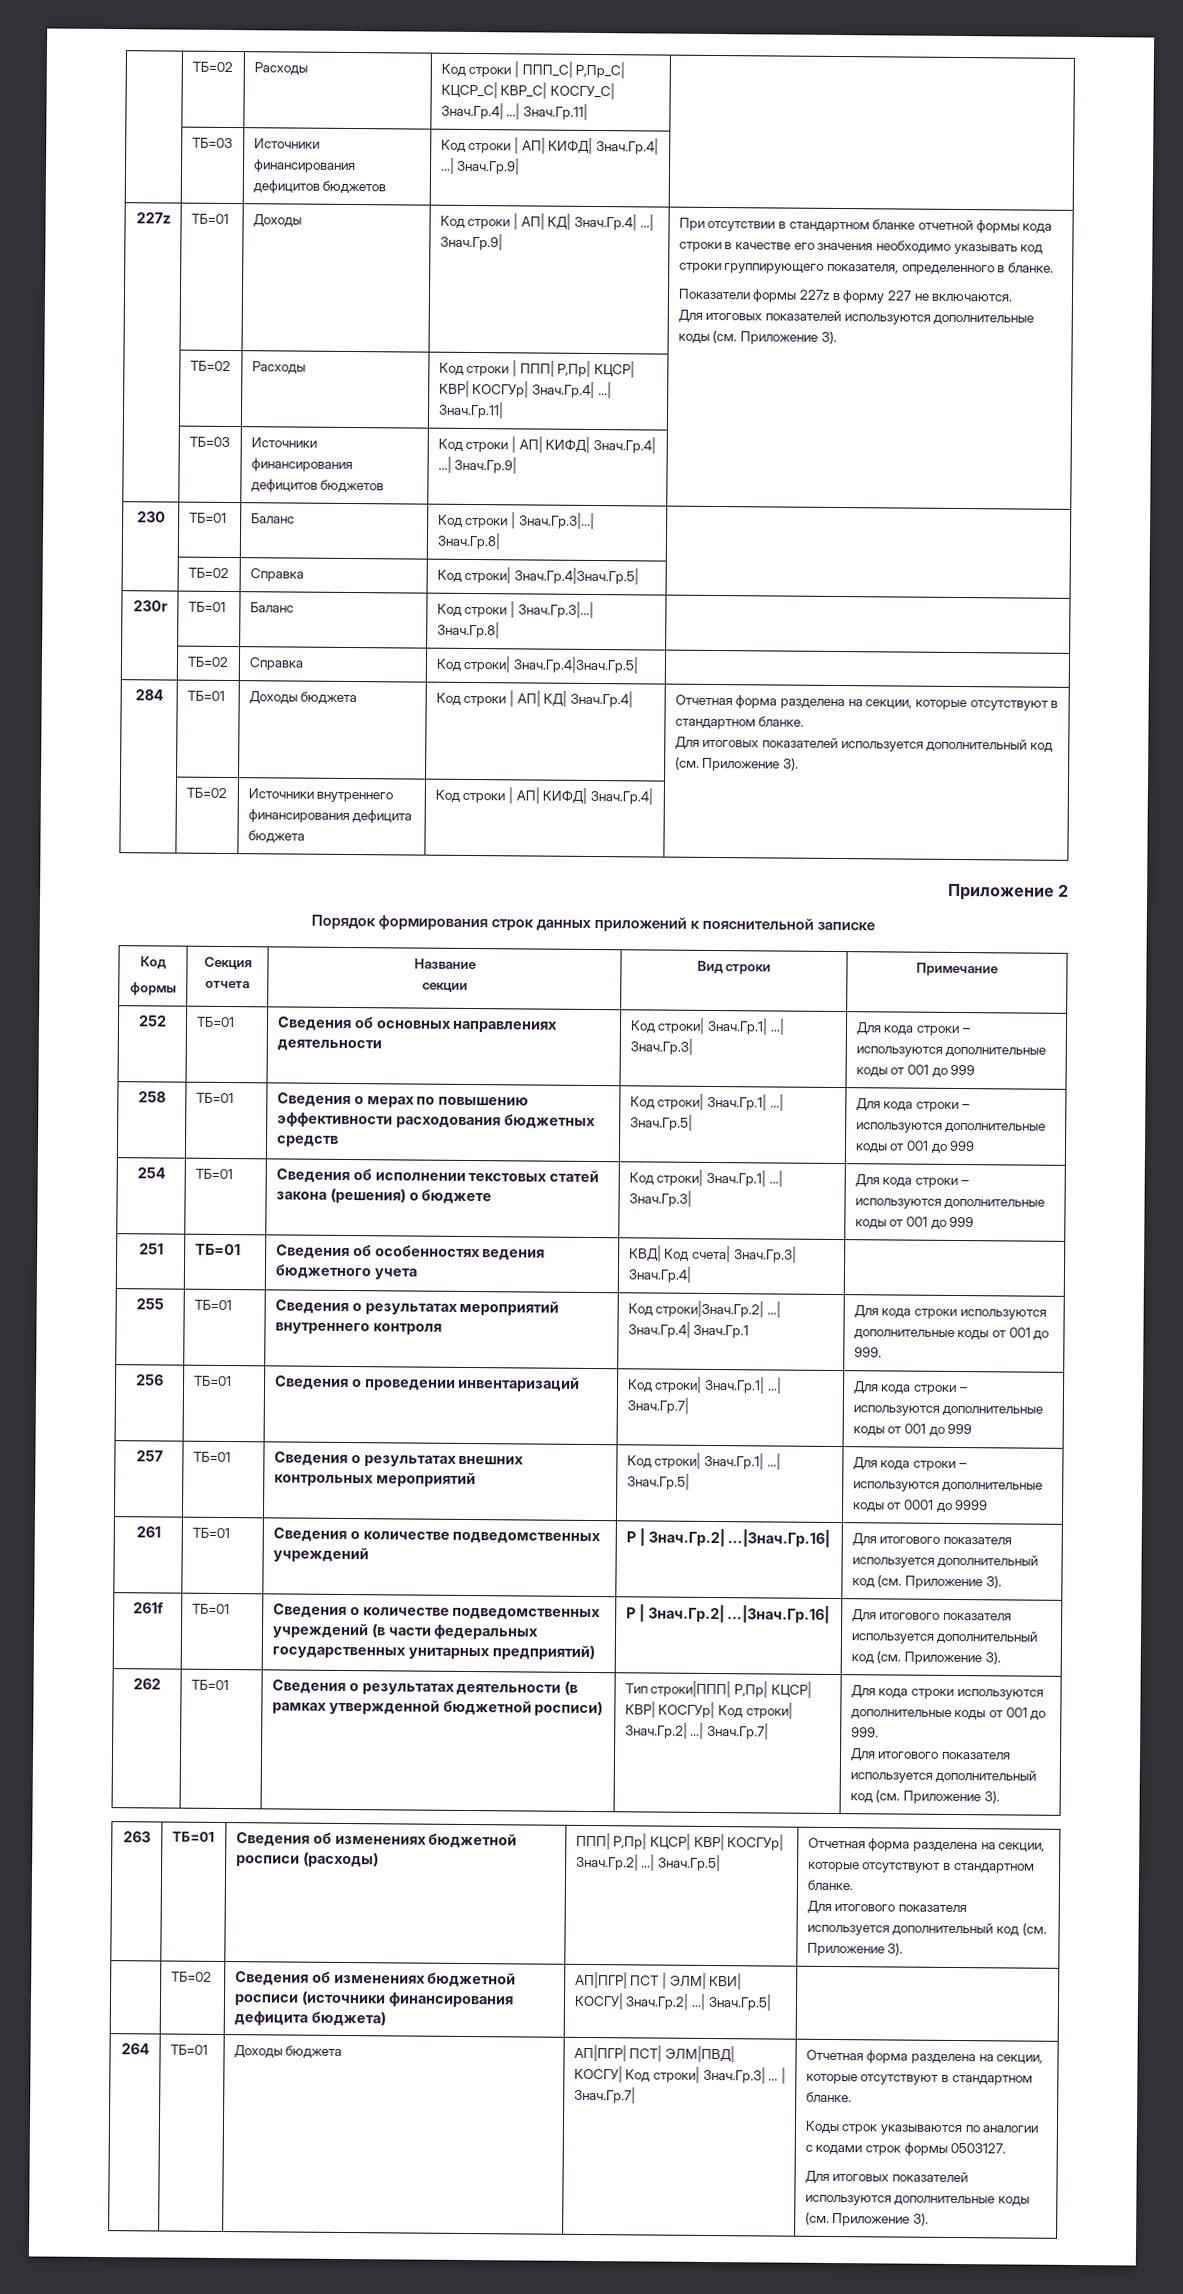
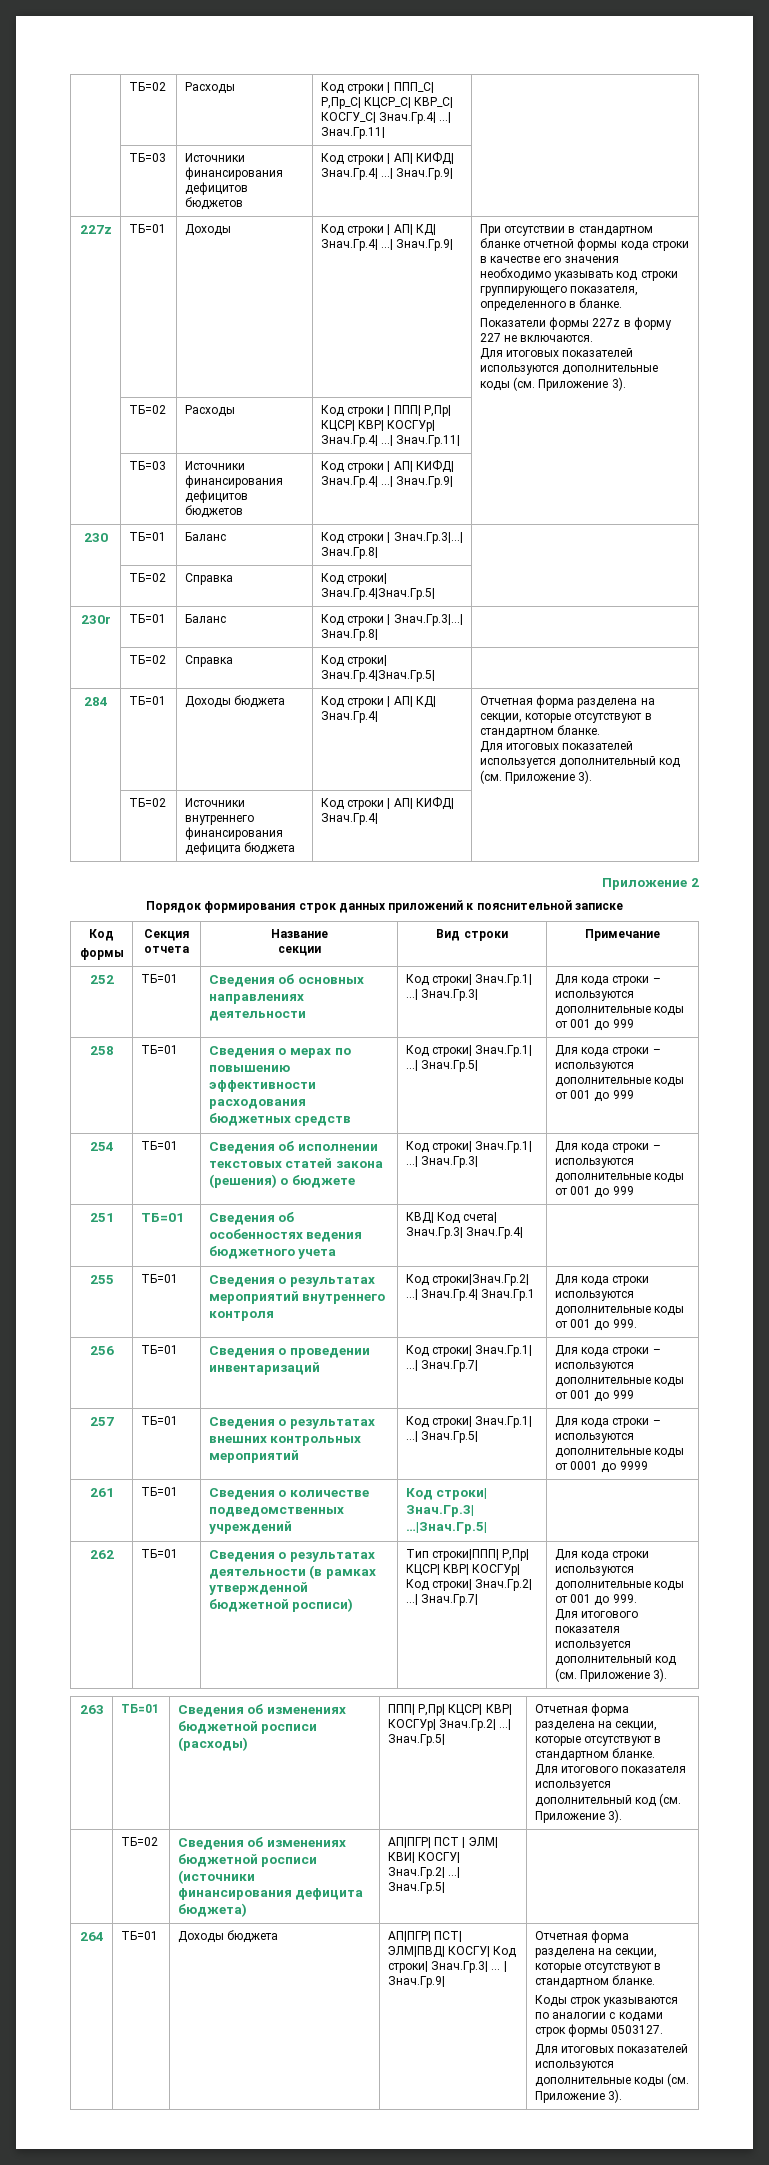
[625,1528,831,1548] [851,1533,1012,1547] [851,1554,1039,1569] [851,1574,1002,1590] [132,1602,164,1614] [191,1603,230,1615] [272,1603,602,1621] [271,1622,540,1640] [271,1644,595,1661] [625,1604,831,1624] [851,1609,1012,1623] [850,1630,1039,1645] [850,1650,1001,1666] Р | Знач.Гр.2| …|Знач.Гр.16| | Для итогового показателя используется дополнительный код (см. Приложение 3). // 261f | ТБ=01 | Сведения о количестве подведомственных учреждений (в части федеральных государственных унитарных предприятий) | Р | Знач.Гр.2| …|Знач.Гр.16| | Для итогового показателя используется дополнительный код (см. Приложение 3). -> [405,1488,488,1500] [405,1505,474,1517] [405,1522,487,1534] Код строки| Знач.Гр.3| …|Знач.Гр.5| |
[573,2086,636,2105] Знач.Гр.7| -> [387,1976,445,1988] Знач.Гр.9|

